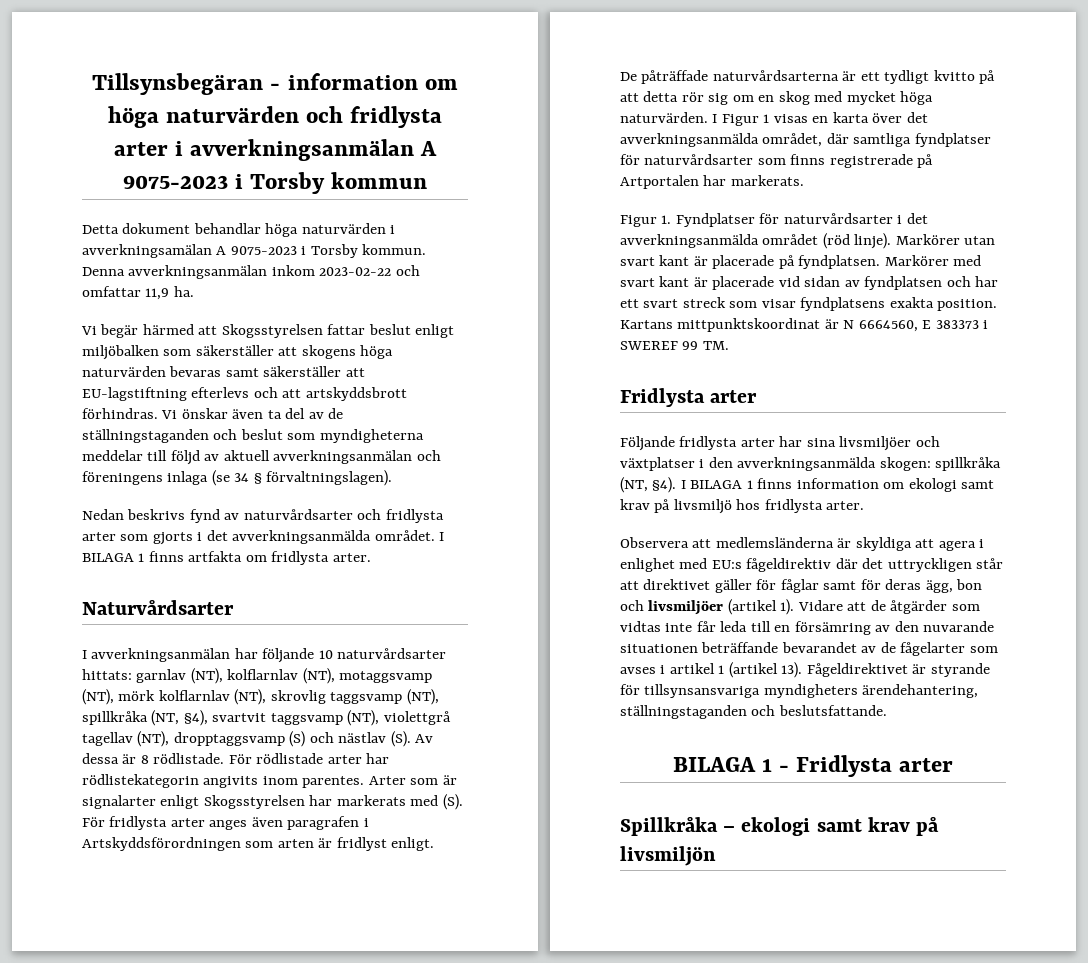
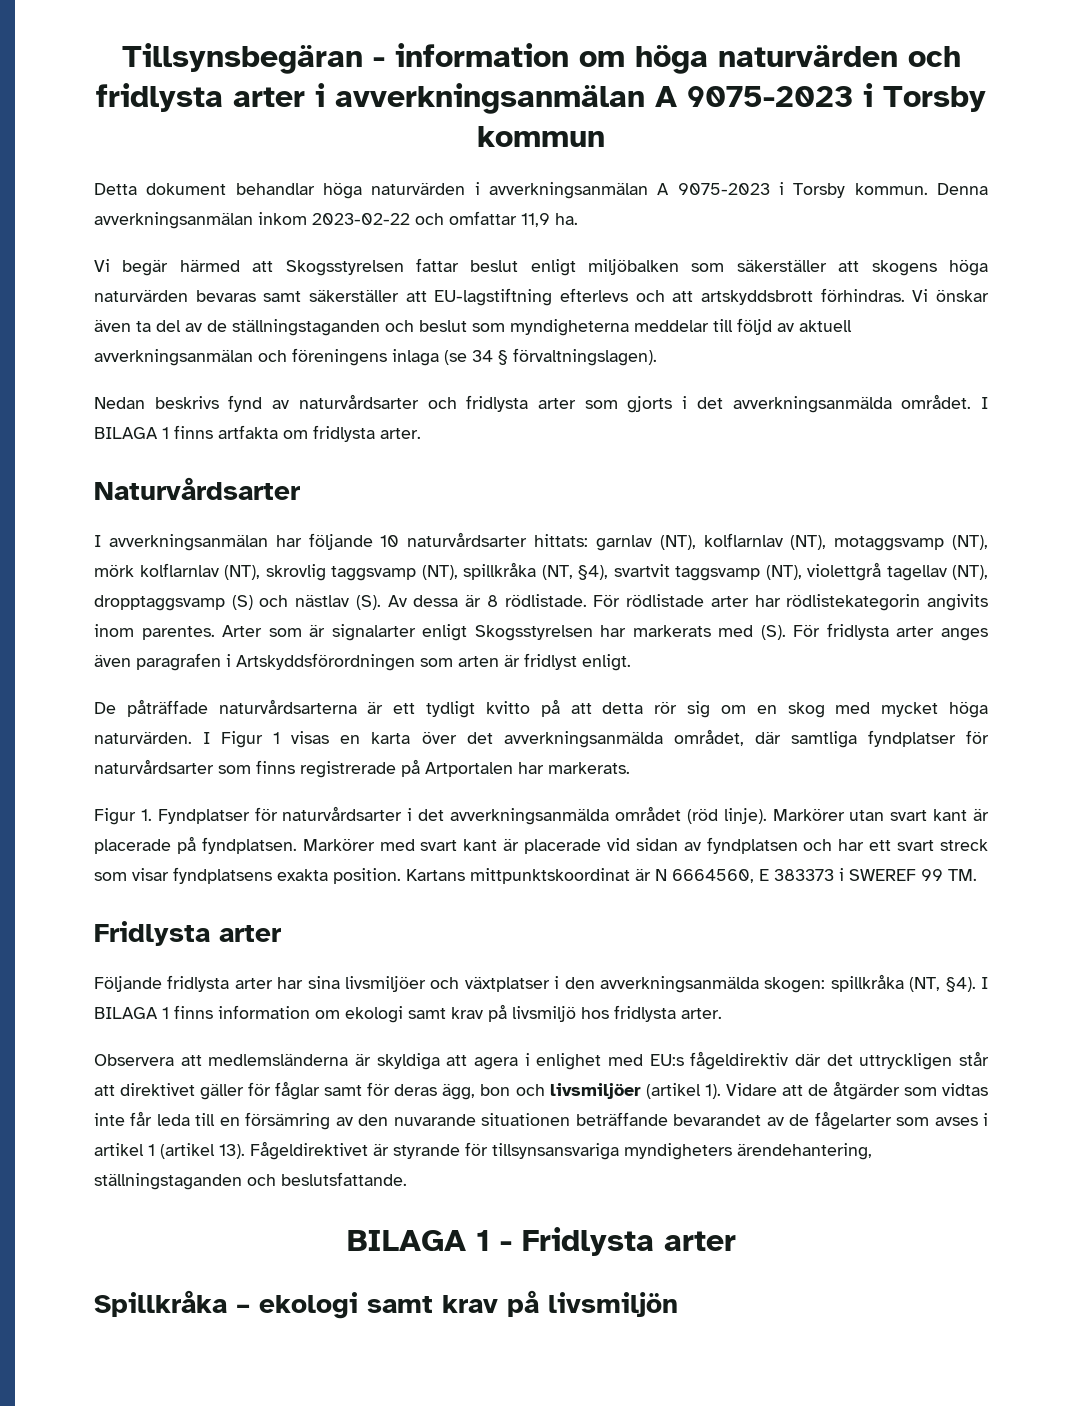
[82,244,212,258] avverkningsamälan -> [488,182,648,199] avverkningsanmälan

